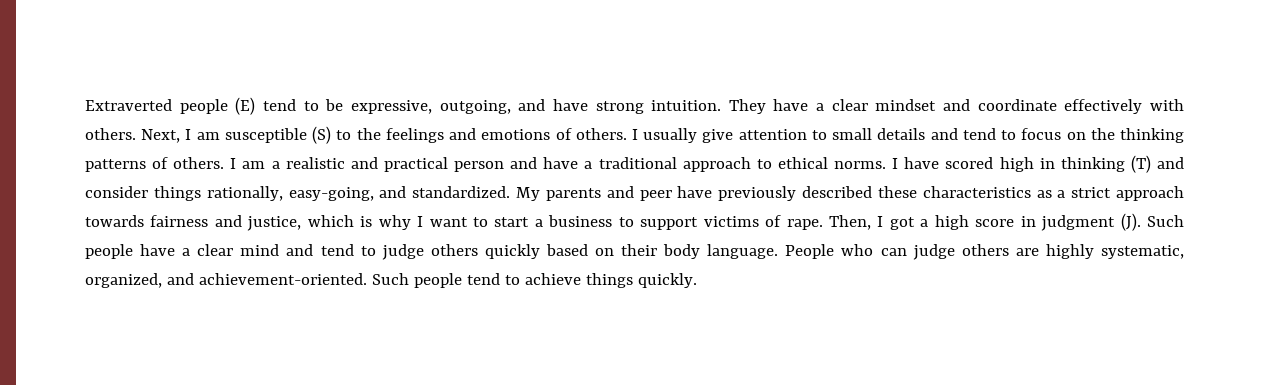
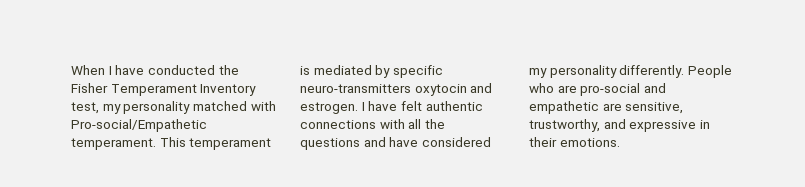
[85,97,1184,115] [85,126,1185,144] [85,155,1184,173] [85,186,1185,201] [85,213,1184,231] [85,244,1184,260] [85,273,697,288] Extraverted people (E) tend to be expressive, outgoing, and have strong intuition. They have a clear mindset and coordinate effectively with others. Next, I am susceptible (S) to the feelings and emotions of others. I usually give attention to small details and tend to focus on the thinking patterns of others. I am a realistic and practical person and have a traditional approach to ethical norms. I have scored high in thinking (T) and consider things rationally, easy-going, and standardized. My parents and peer have previously described these characteristics as a strict approach towards fairness and justice, which is why I want to start a business to support victims of rape. Then, I got a high score in judgment (J). Such people have a clear mind and tend to judge others quickly based on their body language. People who can judge others are highly systematic, organized, and achievement-oriented. Such people tend to achieve things quickly. -> [71,65,239,75] [71,83,257,96] [71,101,276,114] [71,119,207,132] [71,137,272,150] [300,65,443,78] [300,83,493,96] [300,101,483,114] [300,119,445,129] [300,137,491,150] [529,65,732,78] [529,83,666,96] [529,101,684,114] [529,119,710,132] [529,137,620,147] When I have conducted the Fisher Temperament Inventory test, my personality matched with Pro-social/Empathetic temperament. This temperament is mediated by specific neuro-transmitters oxytocin and estrogen. I have felt authentic connections with all the questions and have considered my personality differently. People who are pro-social and empathetic are sensitive, trustworthy, and expressive in their emotions.

